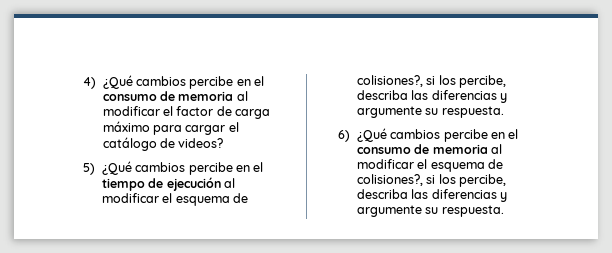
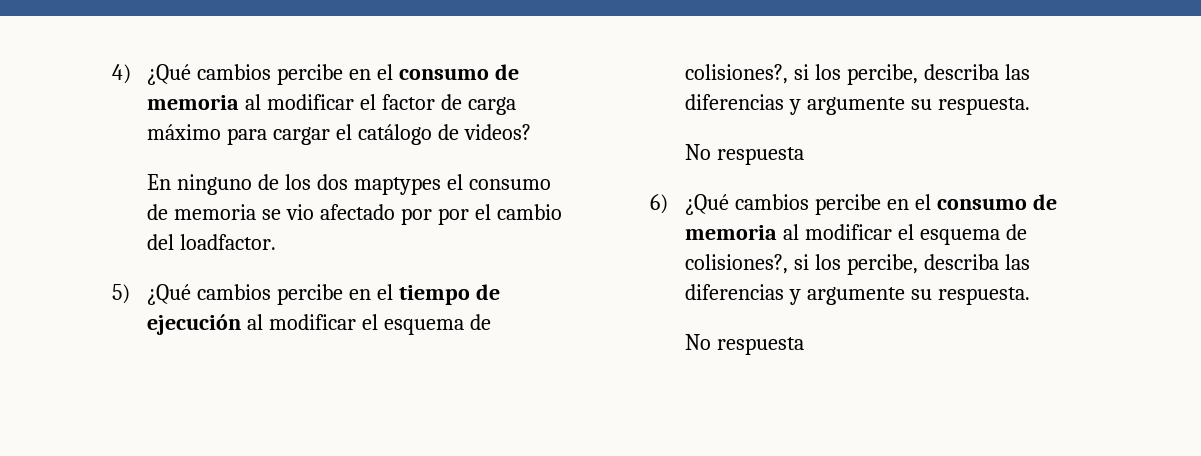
(224, 143) none -> [147,174,551,195] [147,204,562,225] [147,234,277,250] // En ninguno de los dos maptypes el consumo de memoria se vio afectado por por el cambio del loadfactor.
(504, 112) none -> [685,144,805,165] // No respuesta
(504, 211) none -> [685,334,805,355] // No respuesta

